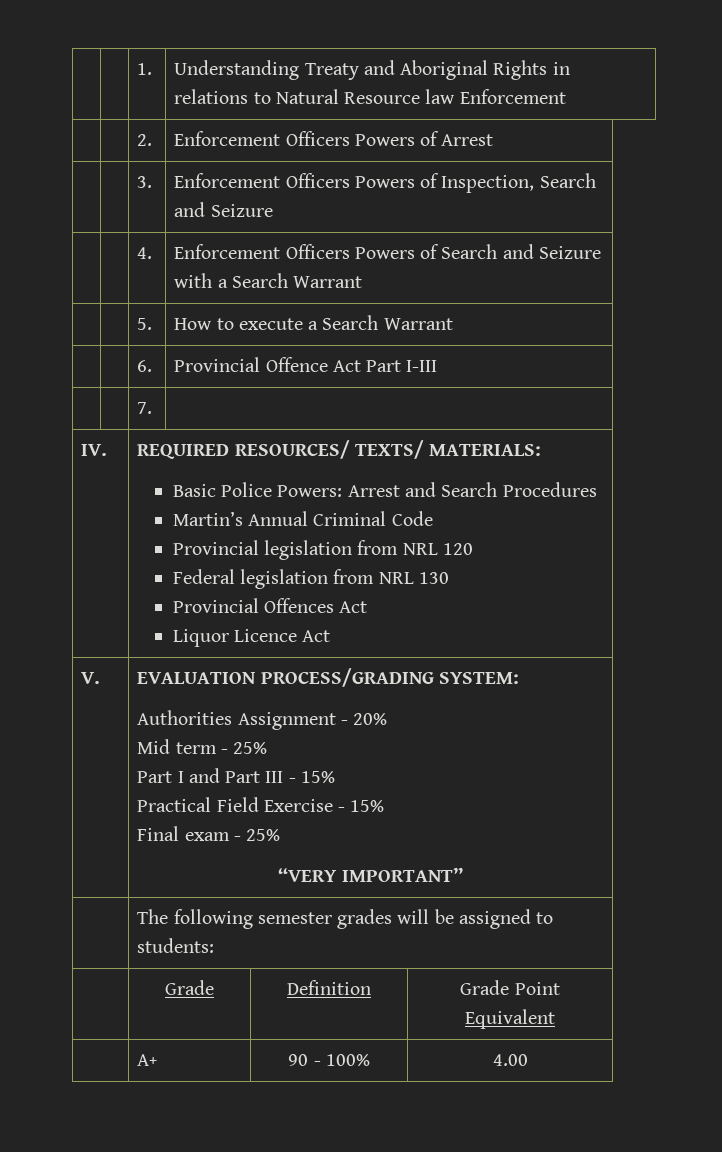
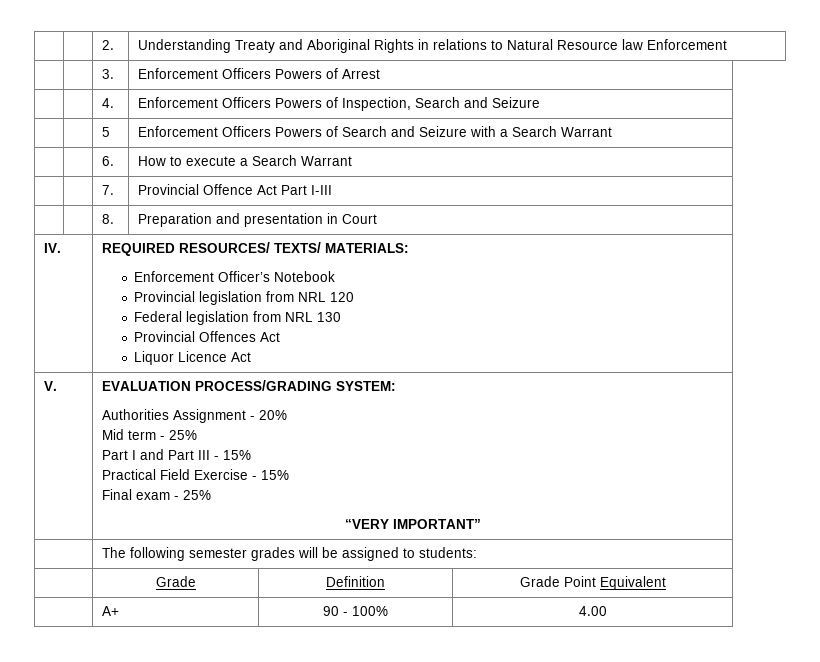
[137,63,153,75] | | 1. -> [102,40,115,50] | | 2.
[137,134,153,146] 2. -> [102,69,115,79] 3.
[137,176,153,188] 3. -> [102,98,115,108] 4.
[137,247,153,259] 4. -> [102,127,111,137] 5
[137,318,153,330] 5. -> [102,156,115,166] 6.
[137,360,153,372] 6. -> [102,185,115,195] 7.
[137,402,153,414] 7. | -> [102,214,115,224] [138,213,378,227] 8. | Preparation and presentation in Court
[172,482,597,497] [172,511,433,526] Basic Police Powers: Arrest and Search Procedures // Martin’s Annual Criminal Code -> [134,271,336,282] Enforcement Officer’s Notebook

